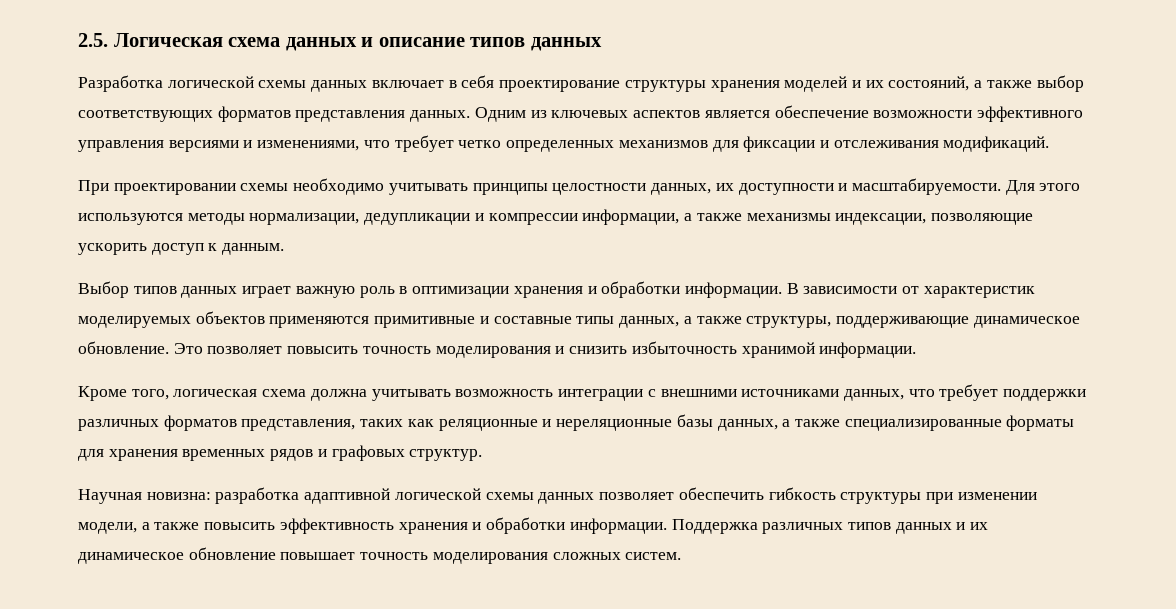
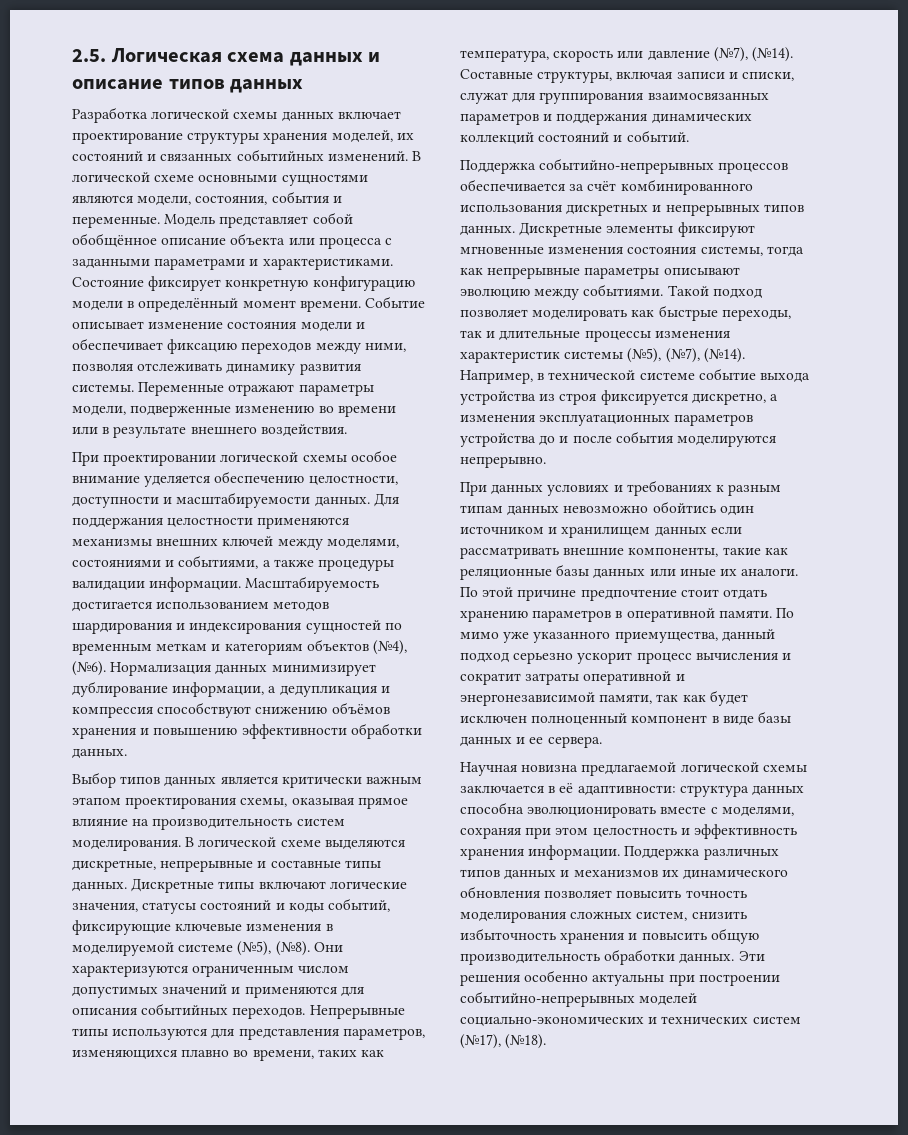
[448,75,495,88] в себя -> (401, 115) none
[784,75,1084,92] [78,105,1083,122] [78,135,1050,152] [78,178,1081,195] [78,209,1033,225] [78,243,285,255] [78,281,1035,298] [78,311,1080,328] [78,341,917,358] [78,384,1087,401] [78,414,1075,431] [78,445,483,461] [78,487,1037,504] [78,517,566,534] моделей и их состояний, а также выбор соответствующих форматов представления данных. Одним из ключевых аспектов является обеспечение возможности эффективного управления версиями и изменениями, что требует четко определенных механизмов для фиксации и отслеживания модификаций. // При проектировании схемы необходимо учитывать принципы целостности данных, их доступности и масштабируемости. Для этого используются методы нормализации, дедупликации и компрессии информации, а также механизмы индексации, позволяющие ускорить доступ к данным. // Выбор типов данных играет важную роль в оптимизации хранения и обработки информации. В зависимости от характеристик моделируемых объектов применяются примитивные и составные типы данных, а также структуры, поддерживающие динамическое обновление. Это позволяет повысить точность моделирования и снизить избыточность хранимой информации. // Кроме того, логическая схема должна учитывать возможность интеграции с внешними источниками данных, что требует поддержки различных форматов представления, таких как реляционные и нереляционные базы данных, а также специализированные форматы для хранения временных рядов и графовых структур. // Научная новизна: разработка адаптивной логической схемы данных позволяет обеспечить гибкость структуры при изменении модели, а также повысить эффективность хранения и обработки -> [331,130,414,143] [72,149,421,161] [72,172,368,186] [72,191,342,206] [72,212,353,228] [72,233,392,249] [72,258,393,270] [72,276,415,291] [72,296,425,312] [72,321,365,332] [72,338,406,354] [72,363,361,375] [72,382,374,396] [72,405,396,417] [72,424,347,438] [72,450,397,466] [72,471,398,487] [72,492,399,508] [72,517,350,529] [72,536,399,550] [72,555,394,571] [72,576,380,592] [72,601,330,612] [72,620,402,634] [72,639,407,655] [72,661,376,676] [72,681,390,697] [72,702,390,718] [72,723,422,739] [72,749,127,759] [72,772,422,788] [72,797,408,809] [72,818,345,830] [72,837,405,851] [72,860,381,872] [72,878,407,893] [72,898,390,914] [72,920,333,935] [72,941,343,956] [72,965,350,977] [72,984,364,998] [72,1003,405,1019] [72,1028,425,1040] [72,1049,384,1061] [460,47,793,62] [460,69,794,83] [460,92,769,104] [460,113,752,125] [460,130,689,145] [460,158,789,174] [460,179,753,195] [460,204,804,216] [460,222,755,237] [460,246,804,257] [460,267,740,279] [460,284,762,300] [460,305,791,321] [460,330,730,342] [460,348,745,363] [460,368,810,384] [460,390,778,405] [460,414,754,426] [460,431,776,447] [460,456,546,468] [460,480,782,496] [460,501,754,516] [460,526,742,538] [460,547,788,559] [460,564,799,580] [460,587,767,601] [460,608,794,622] [460,629,775,643] [460,652,791,664] [460,671,685,685] [460,690,748,706] [460,711,791,726] [460,736,602,748] [460,762,807,776] [460,783,804,797] [460,802,794,818] [460,824,797,839] [460,848,524,860] моделей, их состояний и связанных событийных изменений. В логической схеме основными сущностями являются модели, состояния, события и переменные. Модель представляет собой обобщённое описание объекта или процесса с заданными параметрами и характеристиками. Состояние фиксирует конкретную конфигурацию модели в определённый момент времени. Событие описывает изменение состояния модели и обеспечивает фиксацию переходов между ними, позволяя отслеживать динамику развития системы. Переменные отражают параметры модели, подверженные изменению во времени или в результате внешнего воздействия. // При проектировании логической схемы особое внимание уделяется обеспечению целостности, доступности и масштабируемости данных. Для поддержания целостности применяются механизмы внешних ключей между моделями, состояниями и событиями, а также процедуры валидации информации. Масштабируемость достигается использованием методов шардирования и индексирования сущностей по временным меткам и категориям объектов (№4), (№6). Нормализация данных минимизирует дублирование информации, а дедупликация и компрессия способствуют снижению объёмов хранения и повышению эффективности обработки данных. // Выбор типов данных является критически важным этапом проектирования схемы, оказывая прямое влияние на производительность систем моделирования. В логической схеме выделяются дискретные, непрерывные и составные типы данных. Дискретные типы включают логические значения, статусы состояний и коды событий, фиксирующие ключевые изменения в моделируемой системе (№5), (№8). Они характеризуются ограниченным числом допустимых значений и применяются для описания событийных переходов. Непрерывные типы используются для представления параметров, изменяющихся плавно во времени, таких как температура, скорость или давление (№7), (№14). Составные структуры, включая записи и списки, служат для группирования взаимосвязанных параметров и поддержания динамических коллекций состояний и событий. // Поддержка событийно-непрерывных процессов обеспечивается за счёт комбинированного использования дискретных и непрерывных типов данных. Дискретные элементы фиксируют мгновенные изменения состояния системы, тогда как непрерывные параметры описывают эволюцию между событиями. Такой подход позволяет моделировать как быстрые переходы, так и длительные процессы изменения характеристик системы (№5), (№7), (№14). Например, в технической системе событие выхода устройства из строя фиксируется дискретно, а изменения эксплуатационных параметров устройства до и после события моделируются непрерывно. // При данных условиях и требованиях к разным типам данных невозможно обойтись один источником и хранилищем данных если рассматривать внешние компоненты, такие как реляционные базы данных или иные их аналоги. По этой причине предпочтение стоит отдать хранению параметров в оперативной памяти. По мимо уже указанного приемущества, данный подход серьезно ускорит процесс вычисления и сократит затраты оперативной и энергонезависимой памяти, так как будет исключен полноценный компонент в виде базы данных и ее сервера. // Научная новизна предлагаемой логической схемы заключается в её адаптивности: структура данных способна эволюционировать вместе с моделями, сохраняя при этом целостность и эффективность хранения
[970,522,989,530] [78,547,682,564] их динамическое обновление повышает точность моделирования сложных систем. -> [573,869,788,880] [460,886,747,898] [460,911,747,923] [460,928,759,944] [460,949,765,965] [460,970,780,986] [460,991,698,1007] [460,1016,801,1027] [460,1034,547,1049] механизмов их динамического обновления позволяет повысить точность моделирования сложных систем, снизить избыточность хранения и повысить общую производительность обработки данных. Эти решения особенно актуальны при построении событийно-непрерывных моделей социально-экономических и технических систем (№17), (№18).

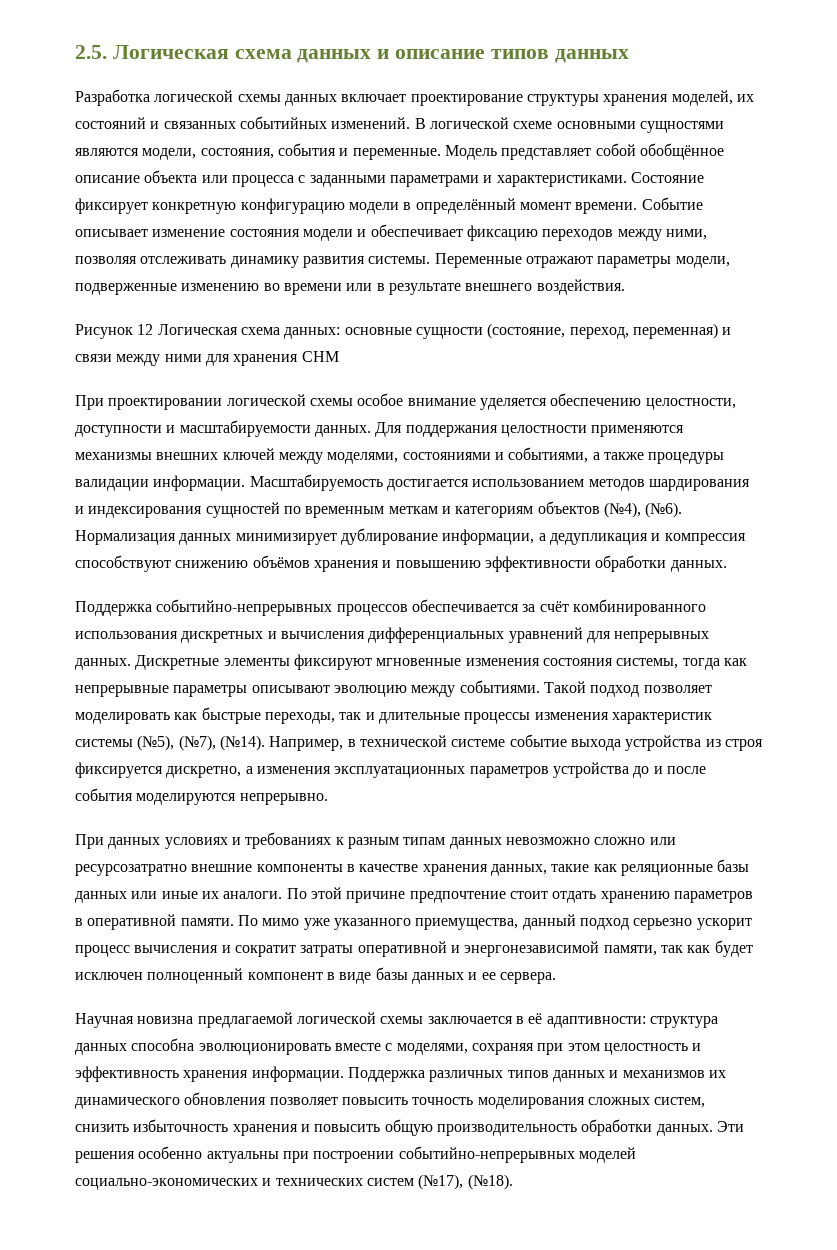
(347, 430) none -> [75,323,732,339] [75,351,339,366] // Рисунок 12 Логическая схема данных: основные сущности (состояние, переход, переменная) и связи между ними для хранения СНМ
[72,772,422,788] [72,797,408,809] [72,818,345,830] [72,837,405,851] [72,860,381,872] [72,878,407,893] [72,898,390,914] [72,920,333,935] [72,941,343,956] [72,965,350,977] [72,984,364,998] [72,1003,405,1019] [72,1028,425,1040] [72,1049,384,1061] [460,47,793,62] [460,69,794,83] [460,92,769,104] [460,113,752,125] [460,130,689,145] // Выбор типов данных является критически важным этапом проектирования схемы, оказывая прямое влияние на производительность систем моделирования. В логической схеме выделяются дискретные, непрерывные и составные типы данных. Дискретные типы включают логические значения, статусы состояний и коды событий, фиксирующие ключевые изменения в моделируемой системе (№5), (№8). Они характеризуются ограниченным числом допустимых значений и применяются для описания событийных переходов. Непрерывные типы используются для представления параметров, изменяющихся плавно во времени, таких как температура, скорость или давление (№7), (№14). Составные структуры, включая записи и списки, служат для группирования взаимосвязанных параметров и поддержания динамических коллекций состояний и событий. -> (727, 566) none
[665,204,804,216] непрерывных типов -> [280,627,710,643] вычисления дифференциальных уравнений для непрерывных
[652,501,754,516] [460,526,742,538] [460,547,719,559] обойтись один источником и хранилищем данных если рассматривать внешние компоненты, -> [594,837,676,845] [75,864,547,876] сложно или ресурсозатратно внешние компоненты в качестве хранения данных,

